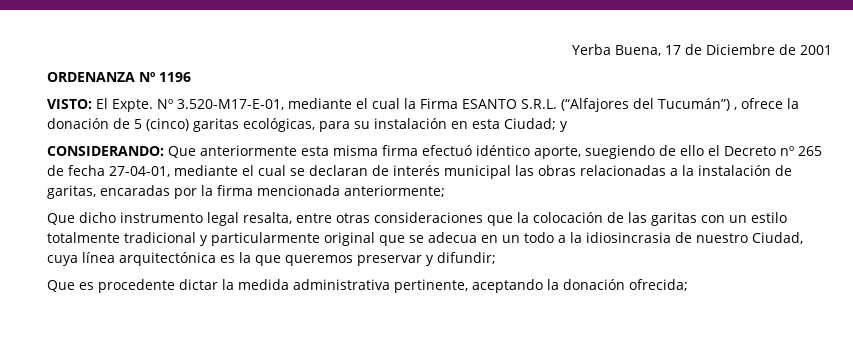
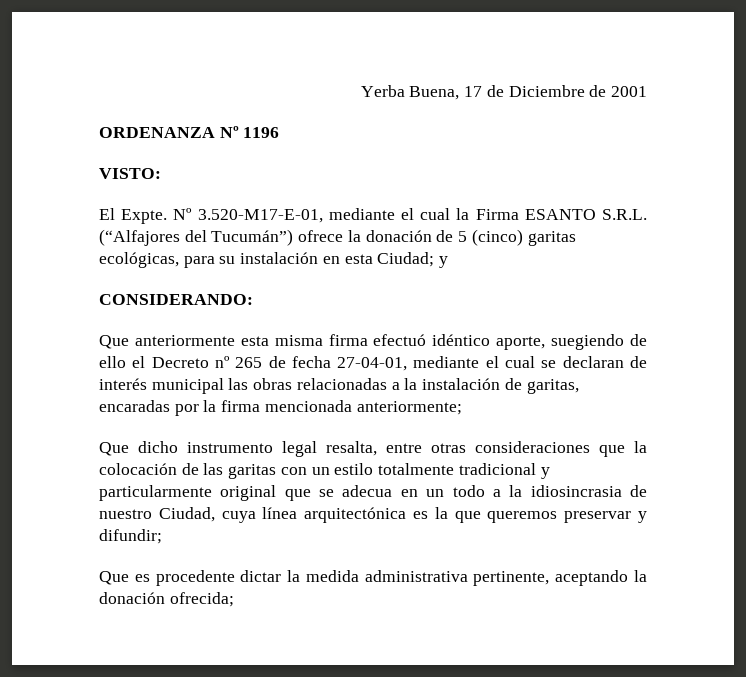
(92, 104) none -> (161, 173) //
[734,107,737,110] , -> (294, 237) none
(164, 151) none -> (253, 299) //

